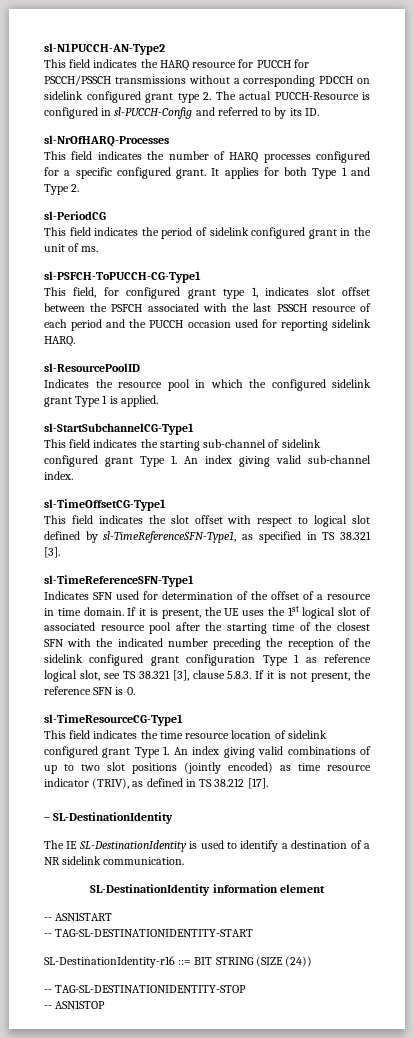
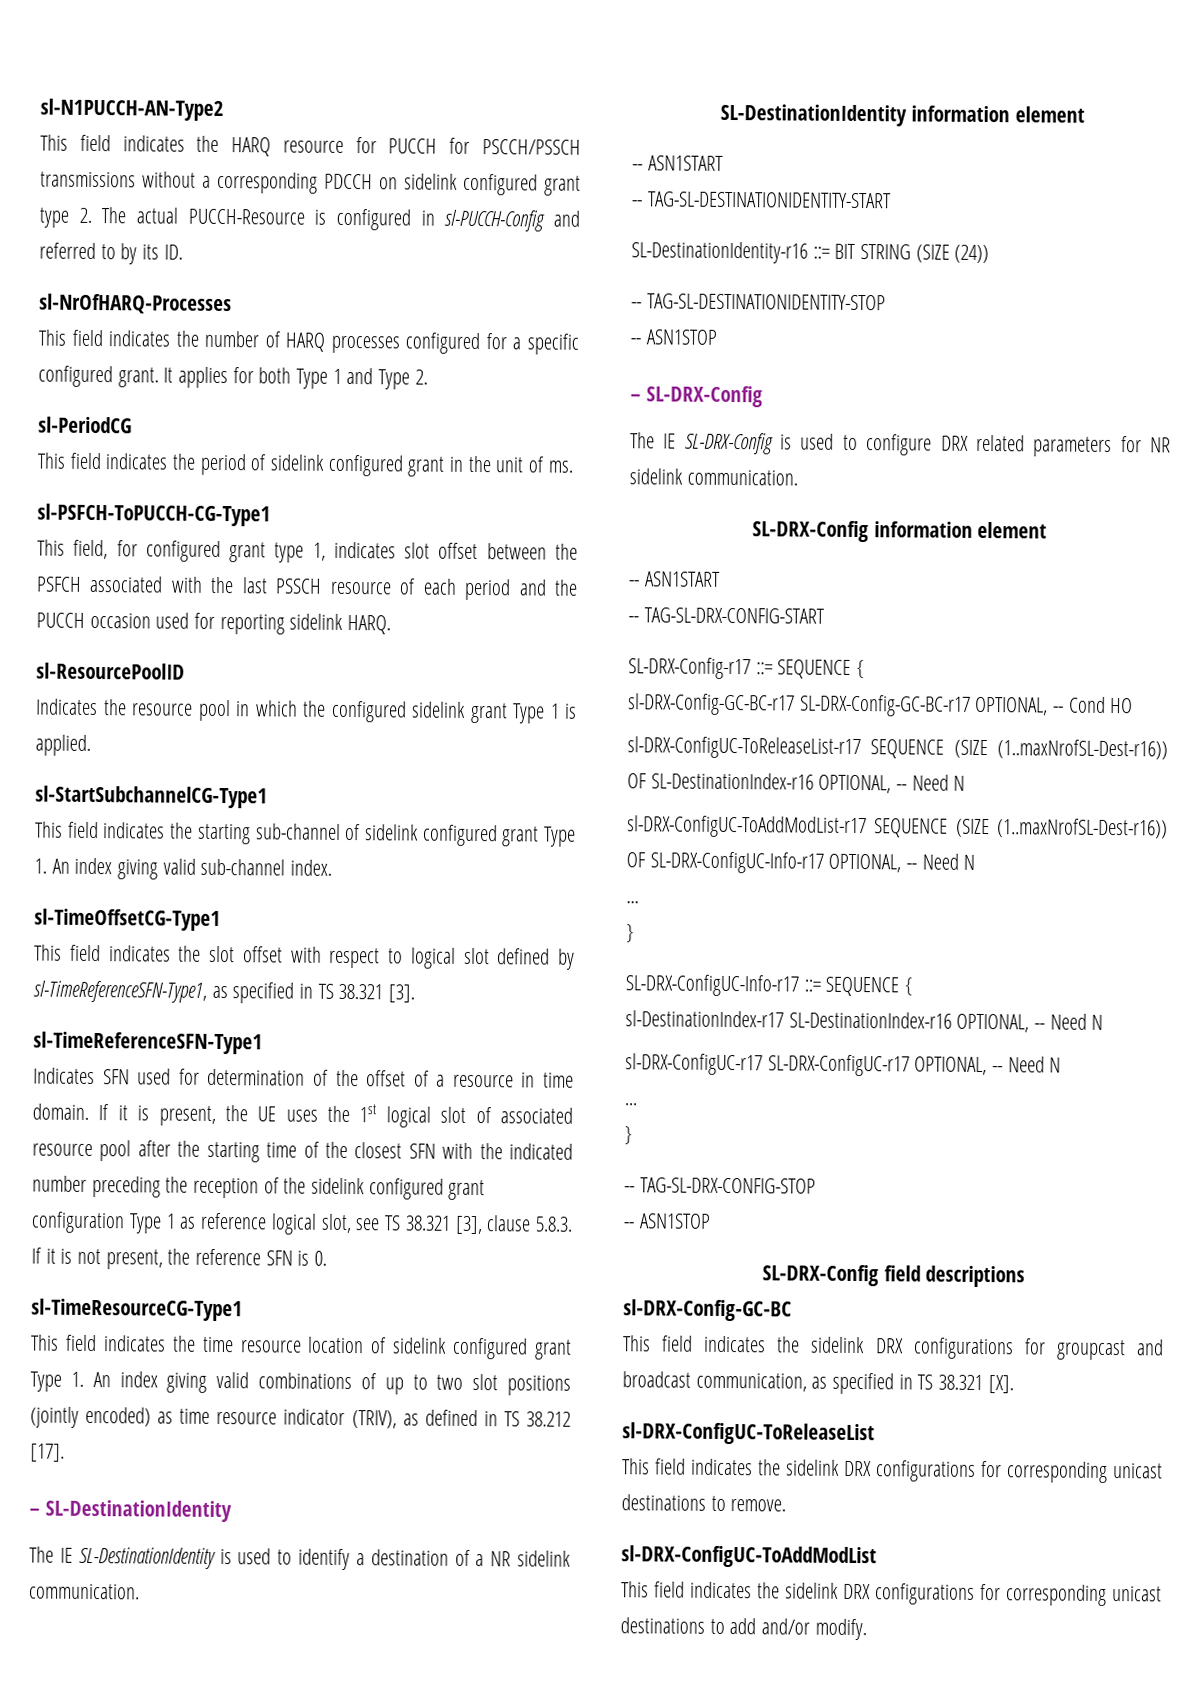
(106, 1004) none -> [630,385,763,408] [630,432,1171,457] [629,468,798,486] [751,520,1048,543] [628,571,721,587] [628,607,825,624] [628,657,866,680] [627,693,1134,717] [627,736,1168,760] [627,772,966,794] [627,815,1168,839] [626,851,976,874] [626,900,639,904] [626,924,635,943] [625,974,914,997] [625,1010,1104,1033] [625,1053,1062,1077] [624,1102,637,1106] [624,1126,633,1145] [624,1177,816,1194] [623,1213,711,1229] [761,1264,1026,1288] [623,1299,792,1322] [622,1335,1164,1361] [622,1371,1014,1395] [622,1422,875,1446] [622,1458,1163,1483] [621,1494,787,1512] [621,1545,877,1569] [621,1581,1162,1606] [620,1617,867,1641] // – SL-DRX-Config // The IE SL-DRX-Config is used to configure DRX related parameters for NR sidelink communication. // SL-DRX-Config information element // -- ASN1START // -- TAG-SL-DRX-CONFIG-START // SL-DRX-Config-r17 ::= SEQUENCE { // sl-DRX-Config-GC-BC-r17 SL-DRX-Config-GC-BC-r17 OPTIONAL, -- Cond HO // sl-DRX-ConfigUC-ToReleaseList-r17 SEQUENCE (SIZE (1..maxNrofSL-Dest-r16)) OF SL-DestinationIndex-r16 OPTIONAL, -- Need N // sl-DRX-ConfigUC-ToAddModList-r17 SEQUENCE (SIZE (1..maxNrofSL-Dest-r16)) OF SL-DRX-ConfigUC-Info-r17 OPTIONAL, -- Need N // ... // } // SL-DRX-ConfigUC-Info-r17 ::= SEQUENCE { // sl-DestinationIndex-r17 SL-DestinationIndex-r16 OPTIONAL, -- Need N // sl-DRX-ConfigUC-r17 SL-DRX-ConfigUC-r17 OPTIONAL, -- Need N // ... // } // -- TAG-SL-DRX-CONFIG-STOP // -- ASN1STOP // SL-DRX-Config field descriptions // sl-DRX-Config-GC-BC // This field indicates the sidelink DRX configurations for groupcast and broadcast communication, as specified in TS 38.321 [X]. // sl-DRX-ConfigUC-ToReleaseList // This field indicates the sidelink DRX configurations for corresponding unicast destinations to remove. // sl-DRX-ConfigUC-ToAddModList // This field indicates the sidelink DRX configurations for corresponding unicast destinations to add and/or modify.

